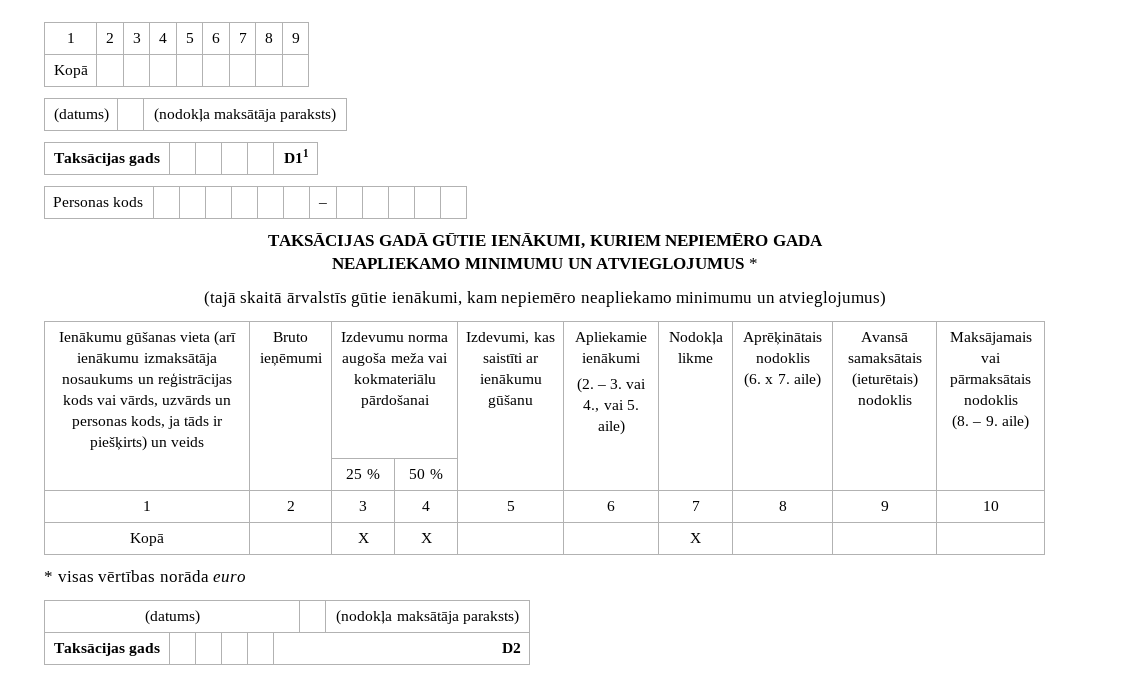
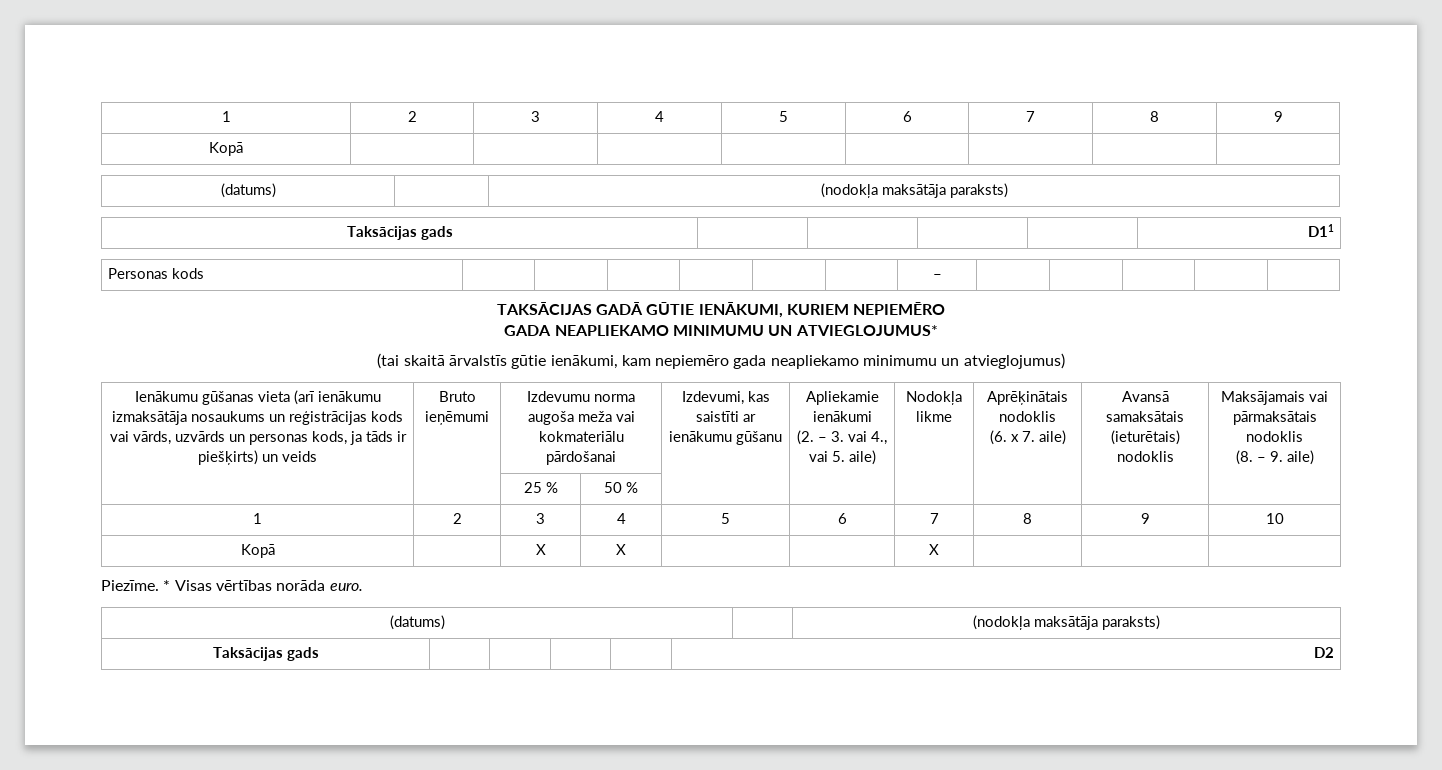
(769, 239) none -> (946, 308) //
(823, 240) // -> (552, 330) none
[596,258,758,269] [203,291,236,307] ATVIEGLOJUMUS * // (tajā -> [795,325,938,336] [377,353,400,369] ATVIEGLOJUMUS* // (tai
(577, 299) none -> [733,355,767,369] gada
[44,571,94,582] * visas -> [101,580,212,591] Piezīme. * Visas
[213,574,247,582] euro -> [329,582,363,591] euro.

